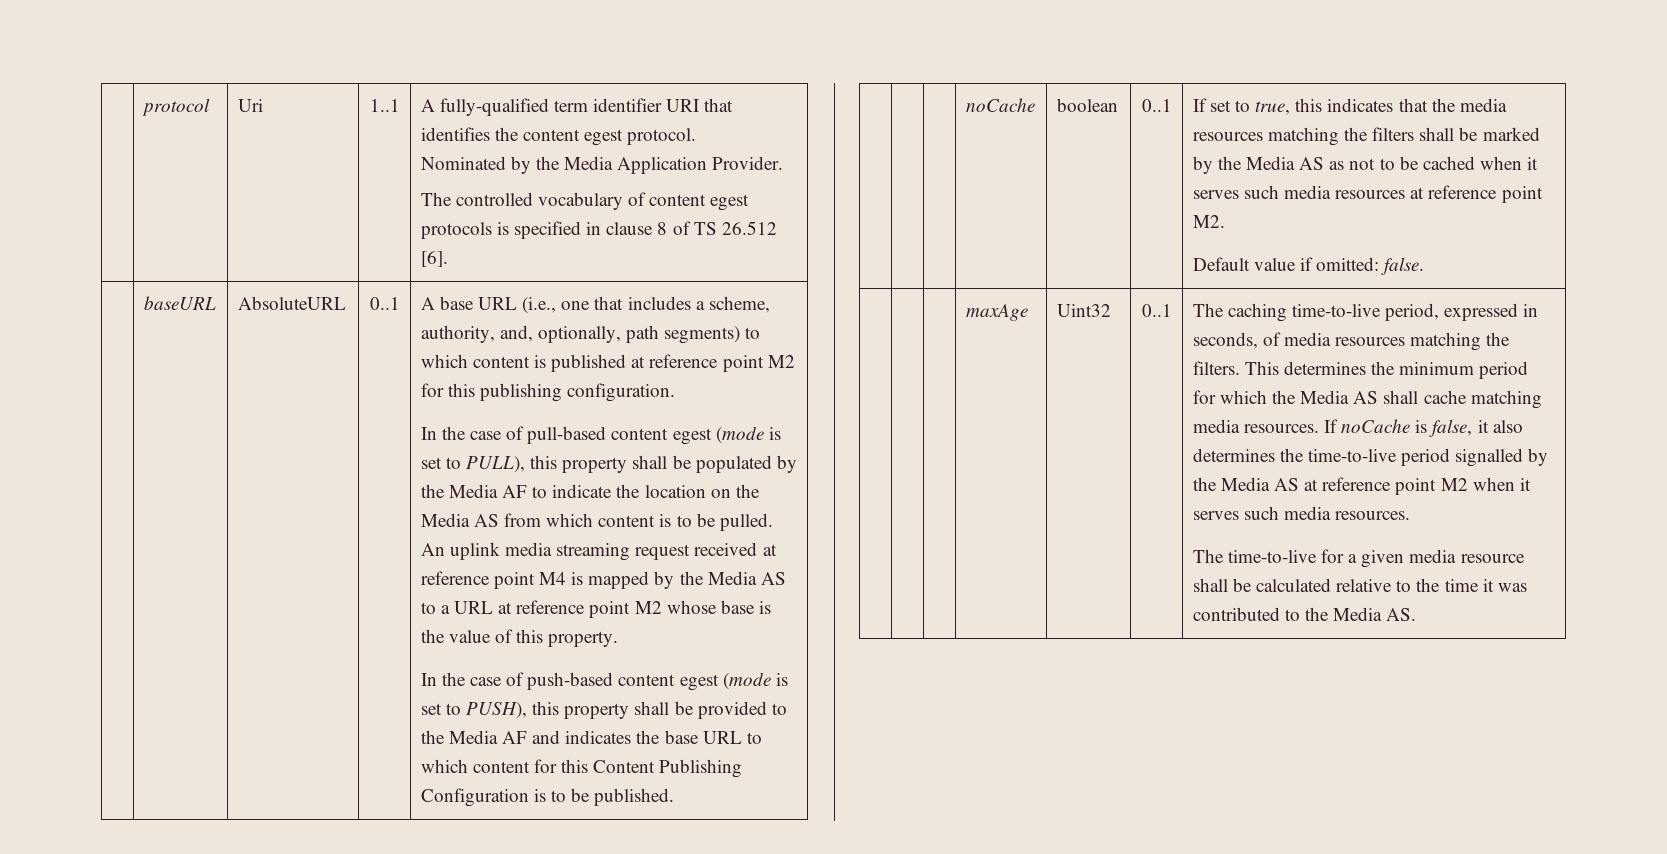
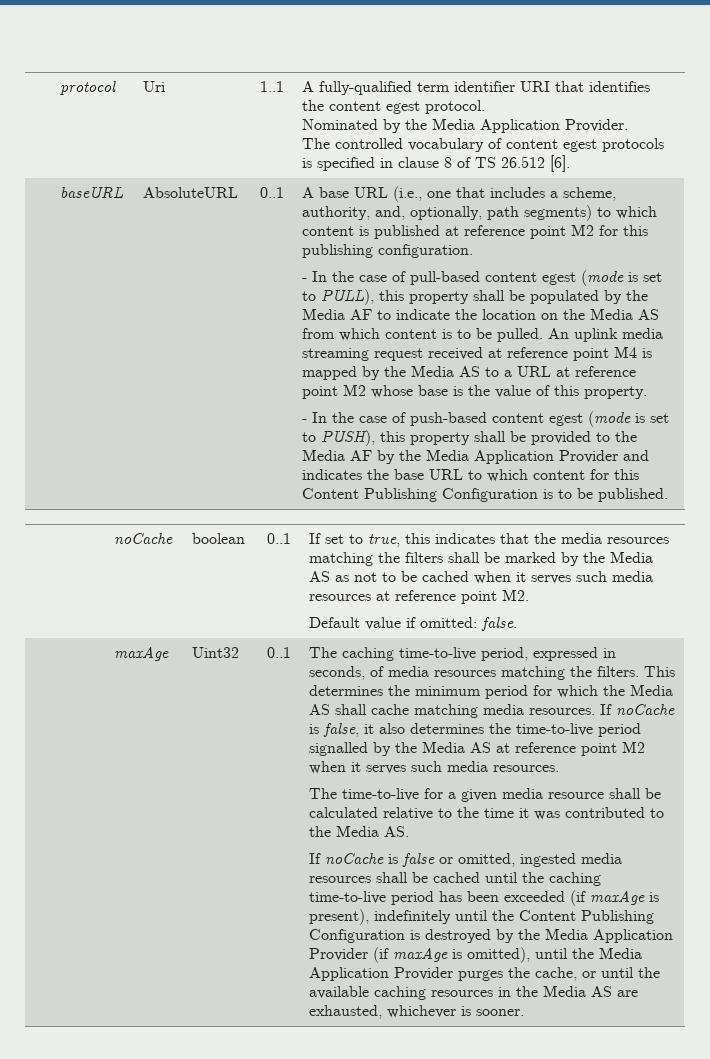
(676, 392) none -> [302,278,308,282] -
(619, 639) none -> [302,419,308,423] -
(528, 737) none -> [377,449,619,464] by the Media Application Provider
(1417, 614) none -> [309,853,623,867] [309,872,602,886] [309,890,660,906] [309,909,655,925] [309,928,674,943] [309,947,643,963] [309,967,661,981] [309,985,639,1000] [309,1005,525,1019] // If noCache is false or omitted, ingested media resources shall be cached until the caching time-to-live period has been exceeded (if maxAge is present), indefinitely until the Content Publishing Configuration is destroyed by the Media Application Provider (if maxAge is omitted), until the Media Application Provider purges the cache, or until the available caching resources in the Media AS are exhausted, whichever is sooner.

